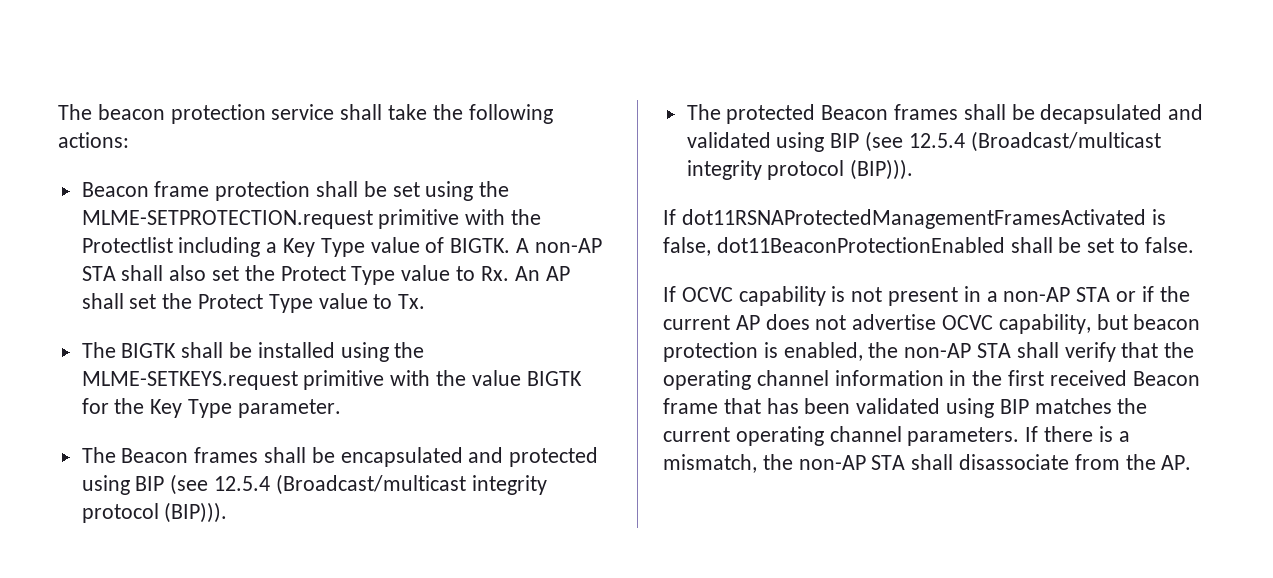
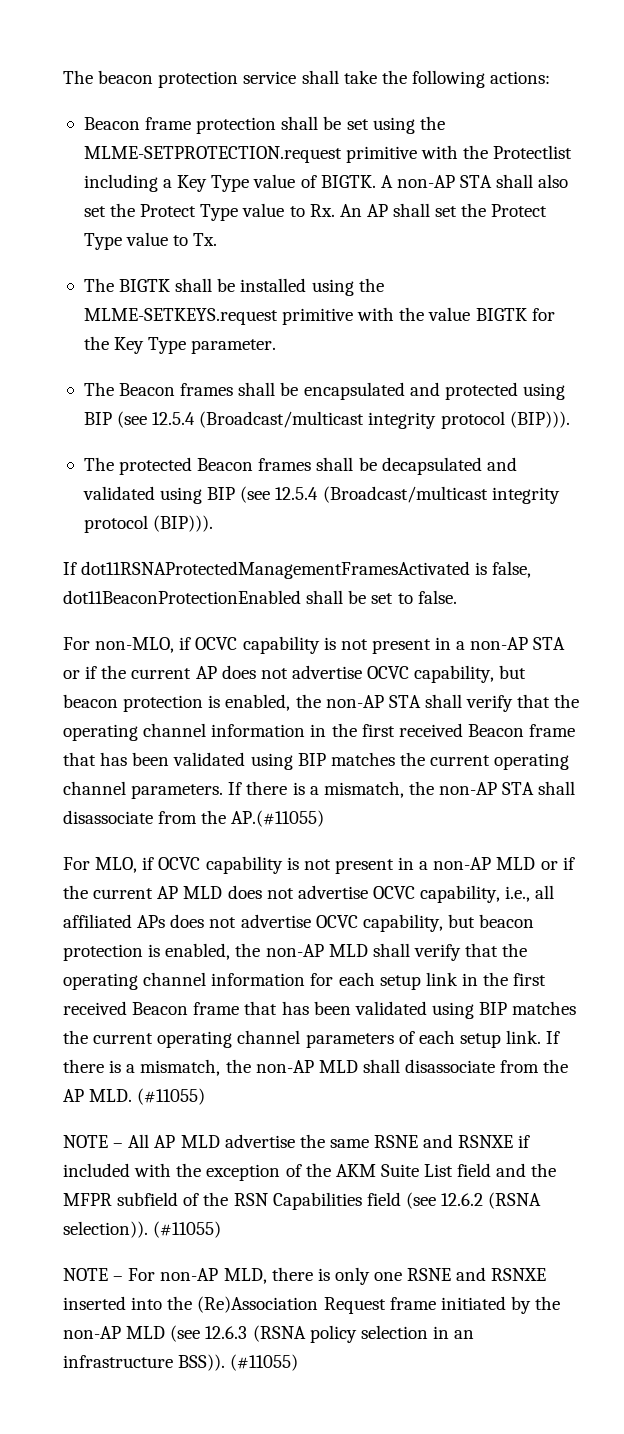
[663,286,676,302] If -> [63,637,192,653] For non-MLO, if
[1161,455,1192,470] AP. -> [231,810,325,827] [63,856,575,874] [63,885,555,903] [63,914,535,932] [63,943,528,961] [63,972,547,990] [63,1001,577,1019] [63,1030,561,1048] [63,1059,569,1076] [63,1088,206,1105] [63,1134,531,1148] [63,1163,557,1181] [63,1192,542,1210] [63,1221,222,1238] [63,1267,547,1285] [63,1296,561,1314] [63,1325,475,1343] [63,1354,299,1371] AP.(#11055) // For MLO, if OCVC capability is not present in a non-AP MLD or if the current AP MLD does not advertise OCVC capability, i.e., all affiliated APs does not advertise OCVC capability, but beacon protection is enabled, the non-AP MLD shall verify that the operating channel information for each setup link in the first received Beacon frame that has been validated using BIP matches the current operating channel parameters of each setup link. If there is a mismatch, the non-AP MLD shall disassociate from the AP MLD. (#11055) // NOTE – All AP MLD advertise the same RSNE and RSNXE if included with the exception of the AKM Suite List field and the MFPR subfield of the RSN Capabilities field (see 12.6.2 (RSNA selection)). (#11055) // NOTE – For non-AP MLD, there is only one RSNE and RSNXE inserted into the (Re)Association Request frame initiated by the non-AP MLD (see 12.6.3 (RSNA policy selection in an infrastructure BSS)). (#11055)

